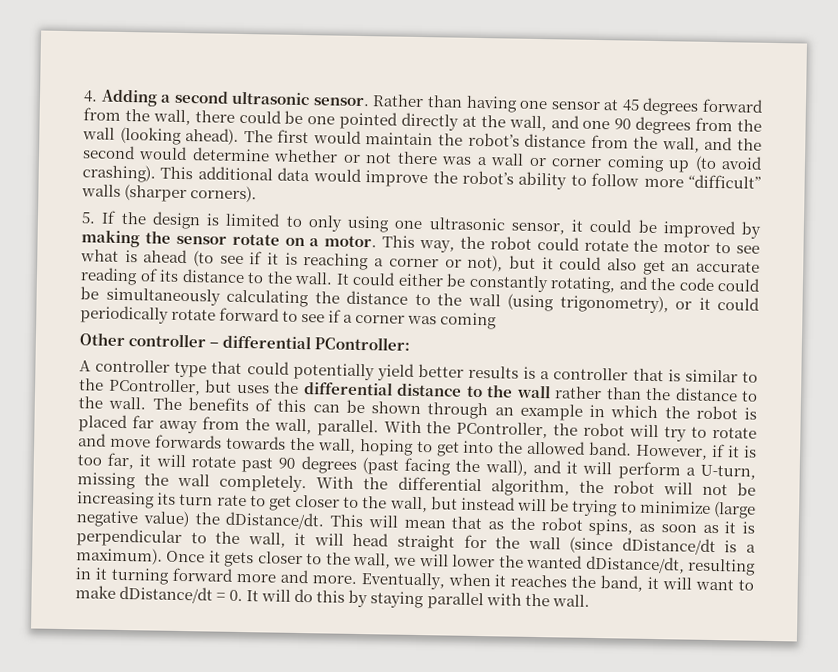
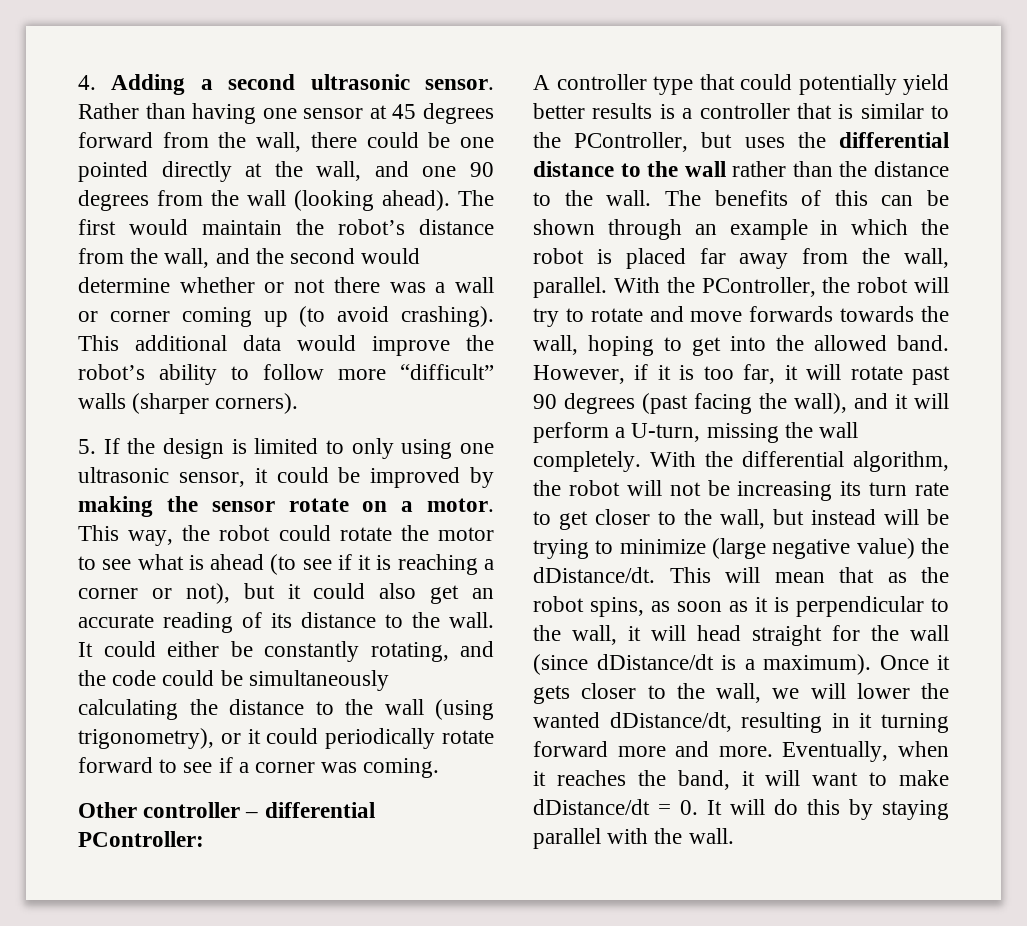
[440,312,498,330] coming -> [363,758,440,778] coming.

